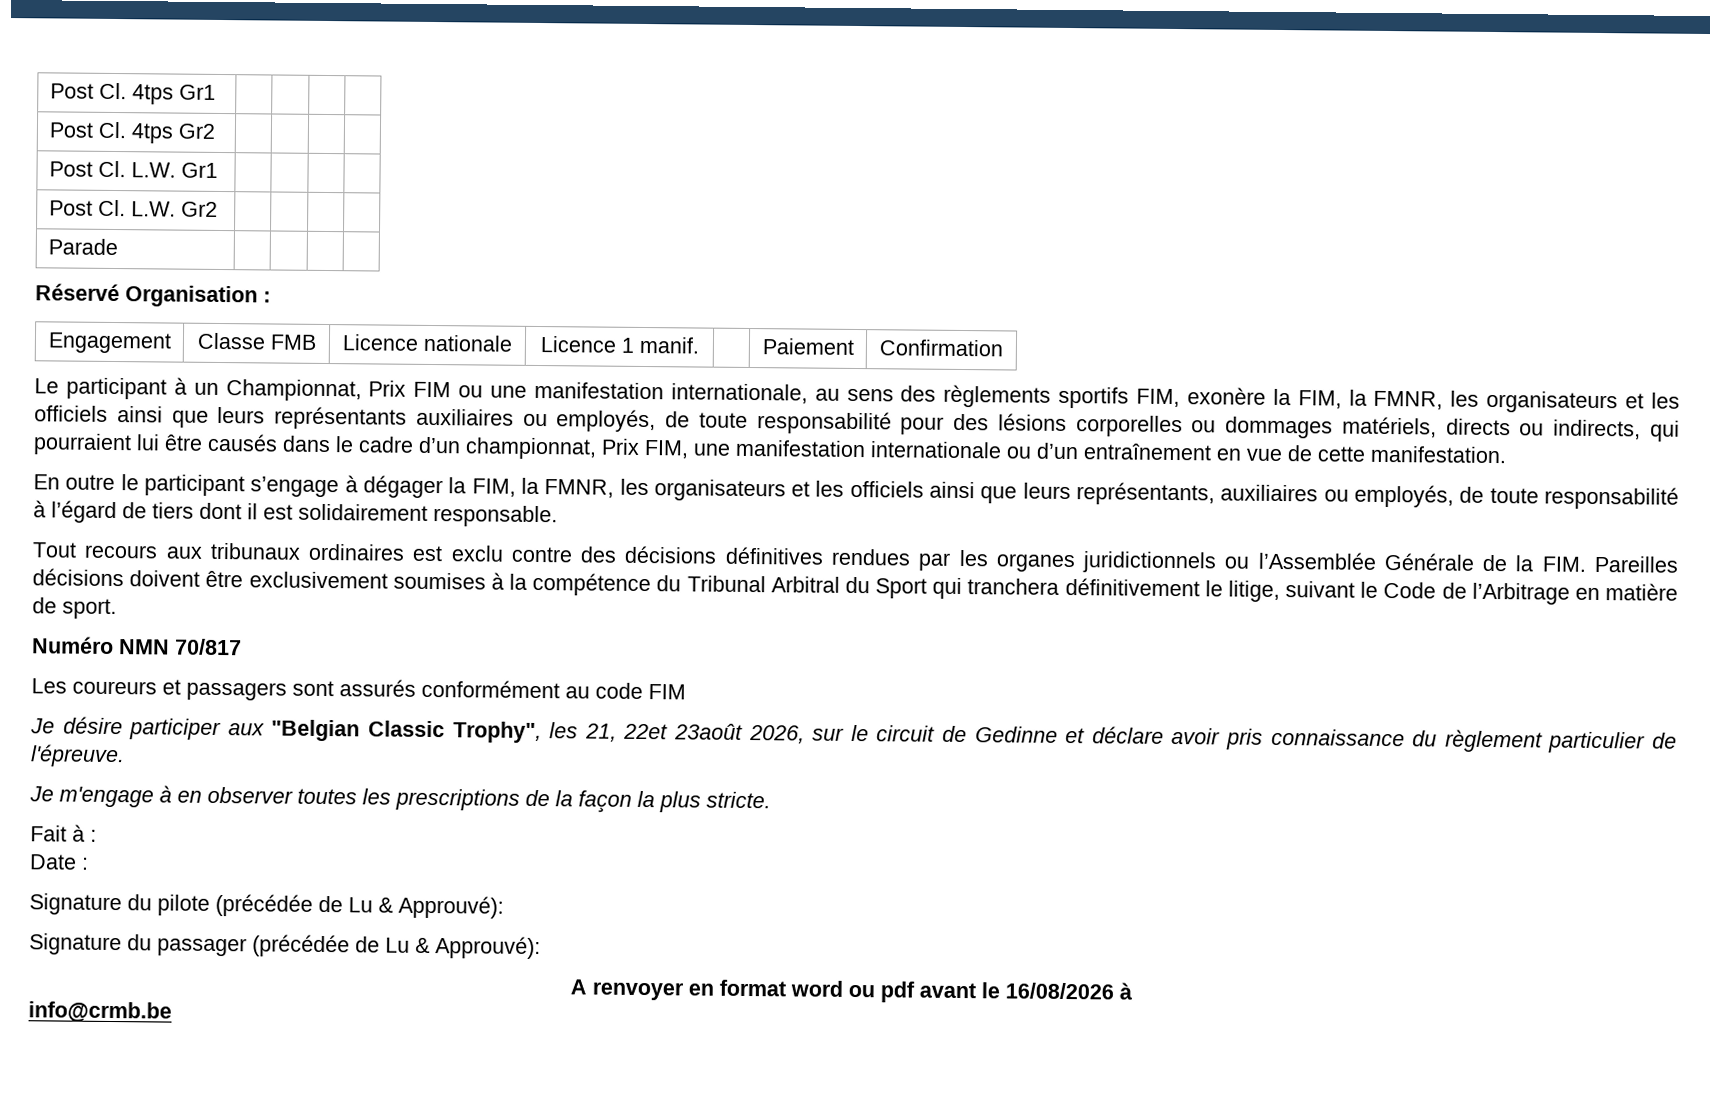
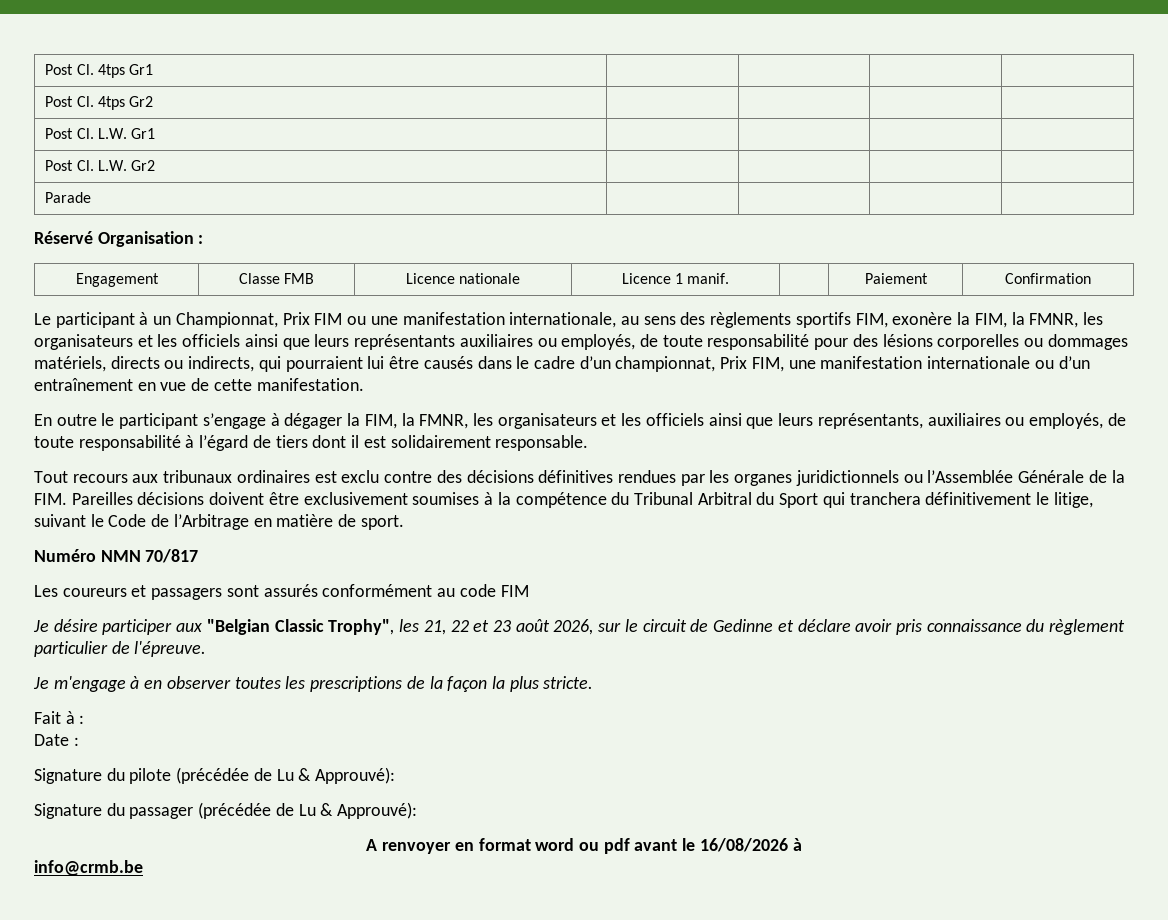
[623,723,744,740] 22et 23août -> [450,619,550,632] 22 et 23 août

